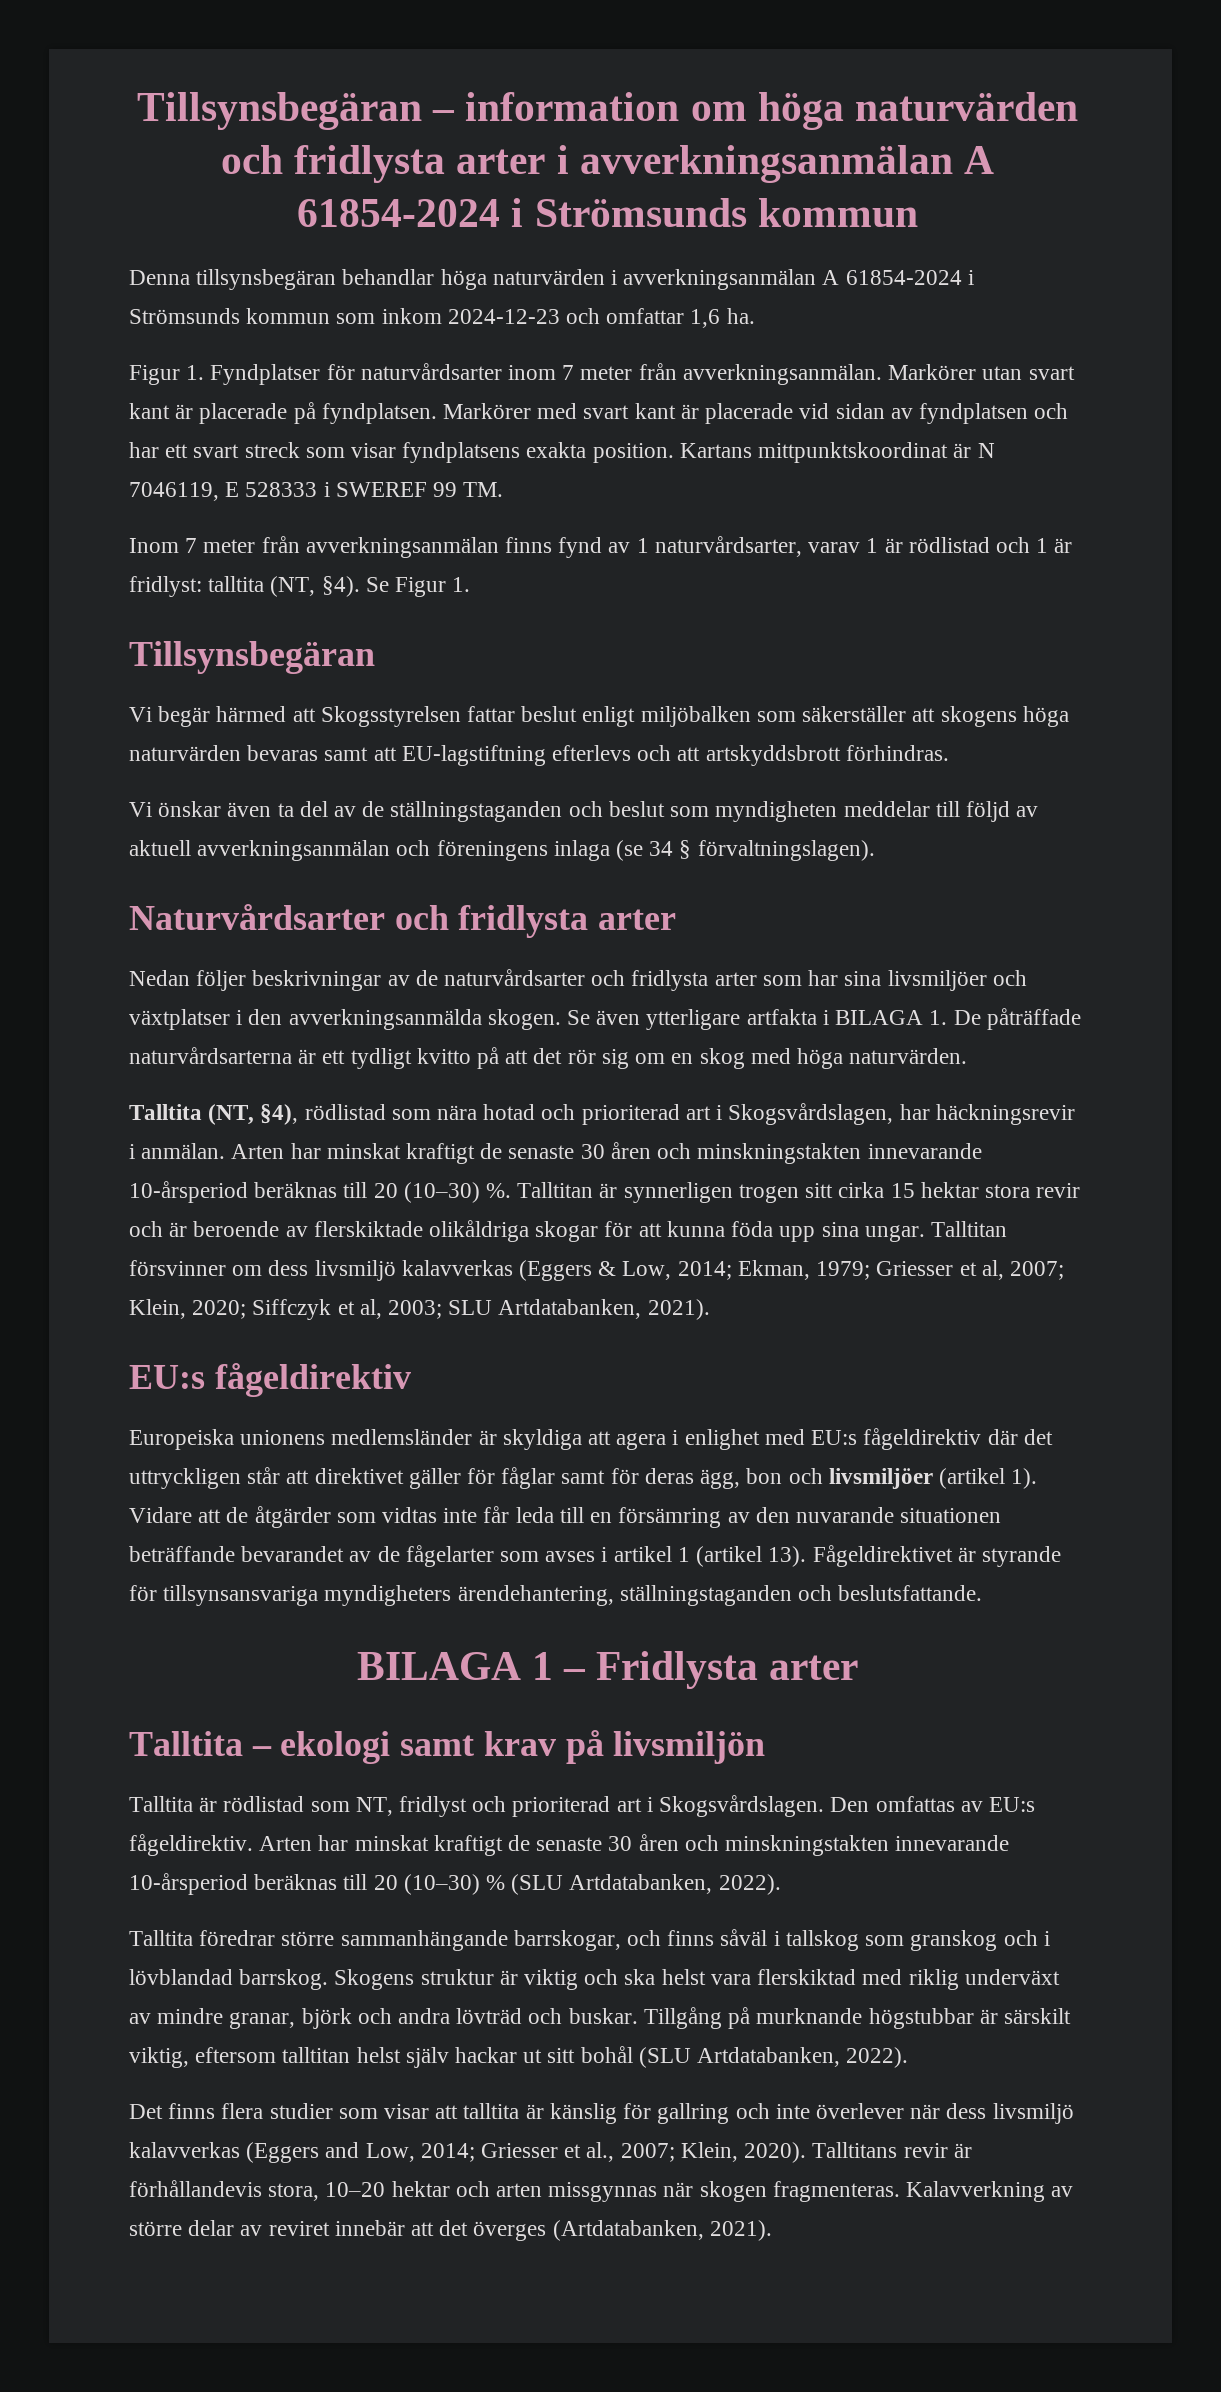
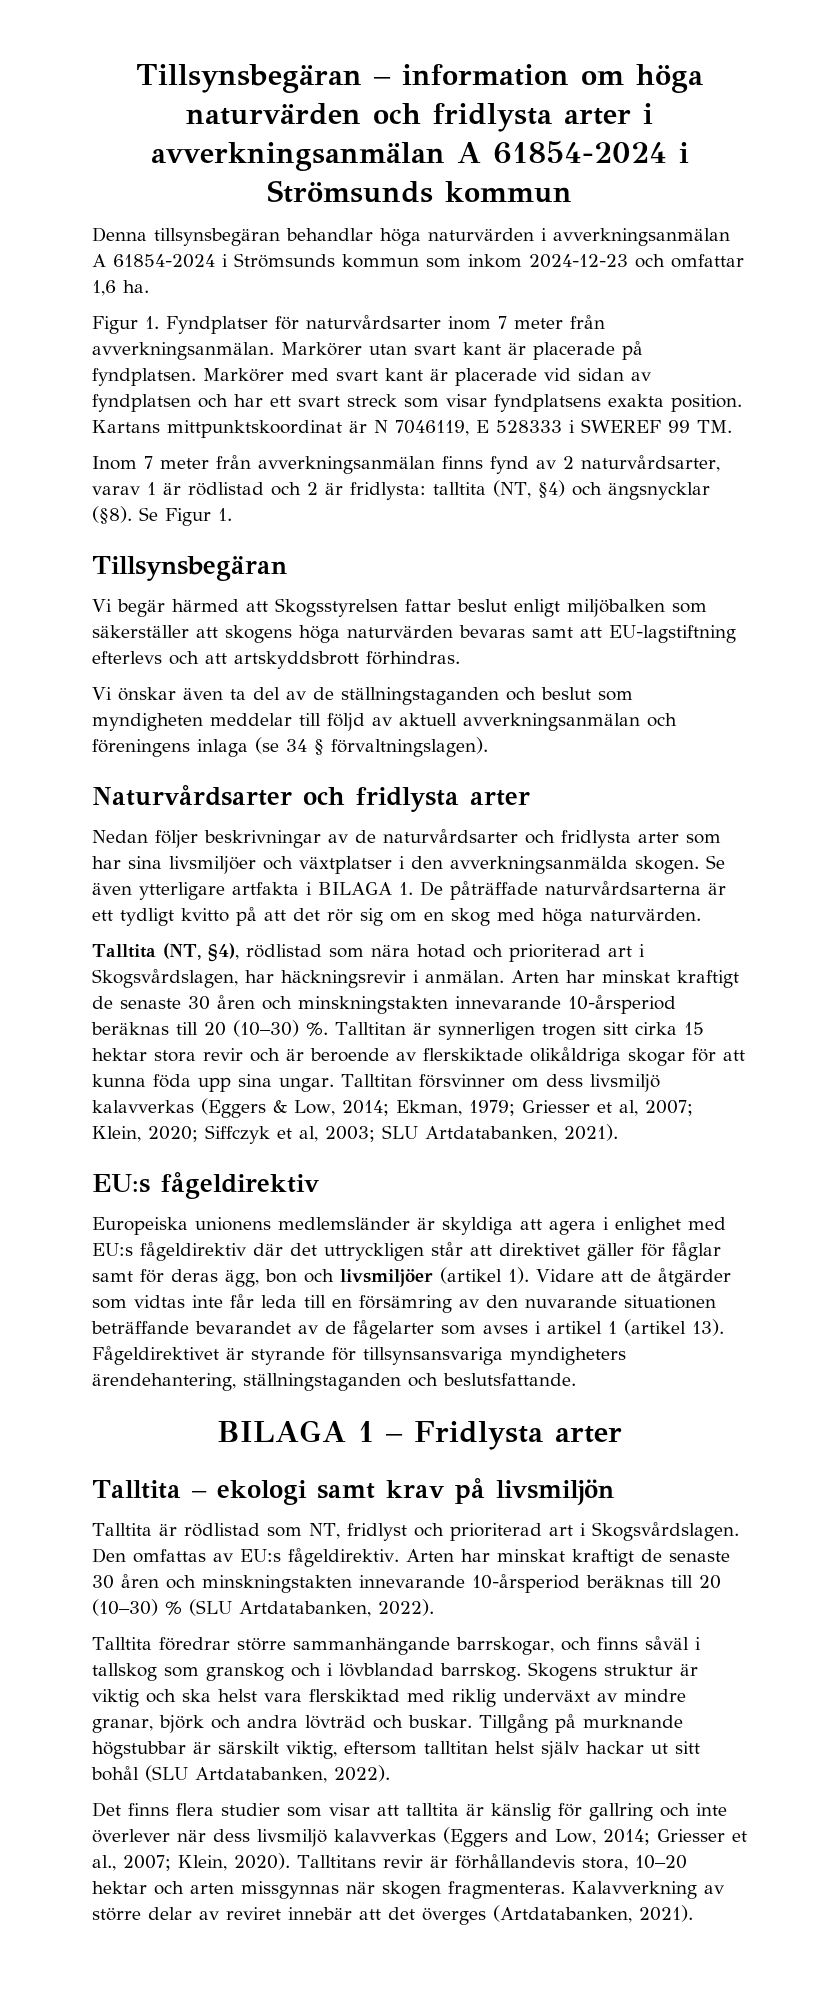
[636,538,649,553] 1 -> [563,456,574,469] 2
[1036,538,1073,553] [129,576,360,597] 1 är fridlyst: talltita (NT, §4). -> [307,480,710,500] [92,506,132,524] 2 är fridlysta: talltita (NT, §4) och ängsnycklar (§8).

